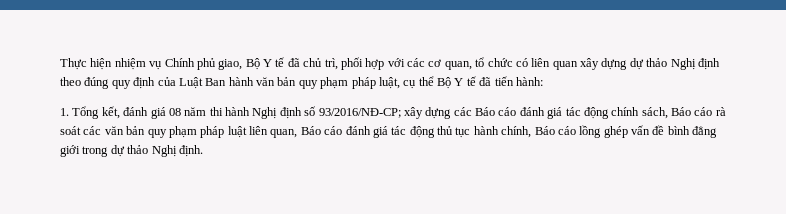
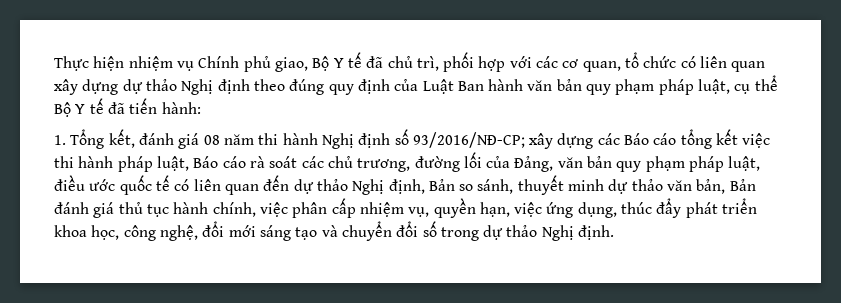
[519,107,668,119] đánh giá tác động chính sách, -> [680,129,771,149] [54,156,189,172] tổng kết việc thi hành pháp luật,
[104,125,718,138] [60,145,80,157] văn bản quy phạm pháp luật liên quan, Báo cáo đánh giá tác động thủ tục hành chính, Báo cáo lồng ghép vấn đề bình đẳng giới -> [327,152,761,172] [54,175,756,195] [54,198,758,218] [54,221,437,241] chủ trương, đường lối của Đảng, văn bản quy phạm pháp luật, điều ước quốc tế có liên quan đến dự thảo Nghị định, Bản so sánh, thuyết minh dự thảo văn bản, Bản đánh giá thủ tục hành chính, việc phân cấp nhiệm vụ, quyền hạn, việc ứng dụng, thúc đẩy phát triển khoa học, công nghệ, đổi mới sáng tạo và chuyển đổi số

